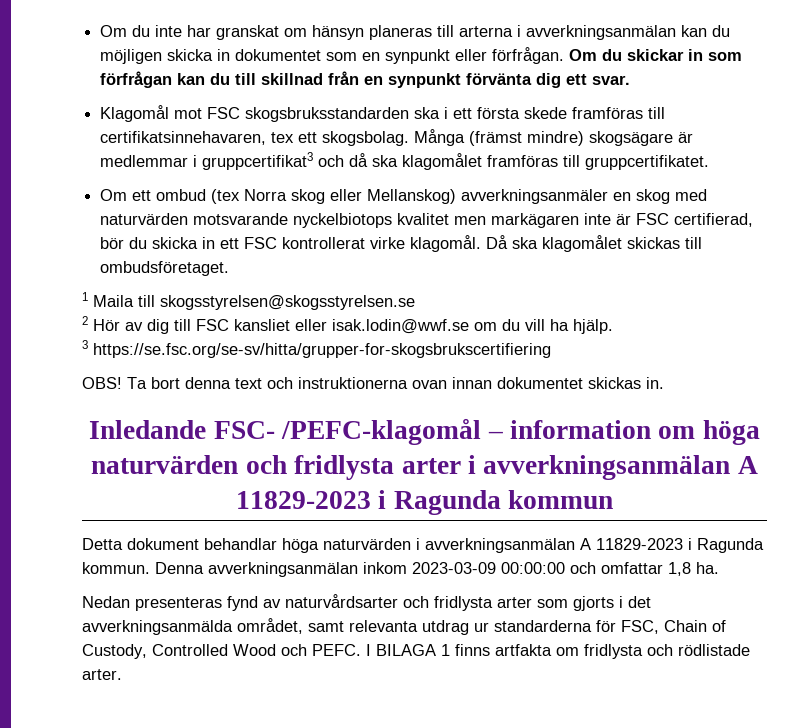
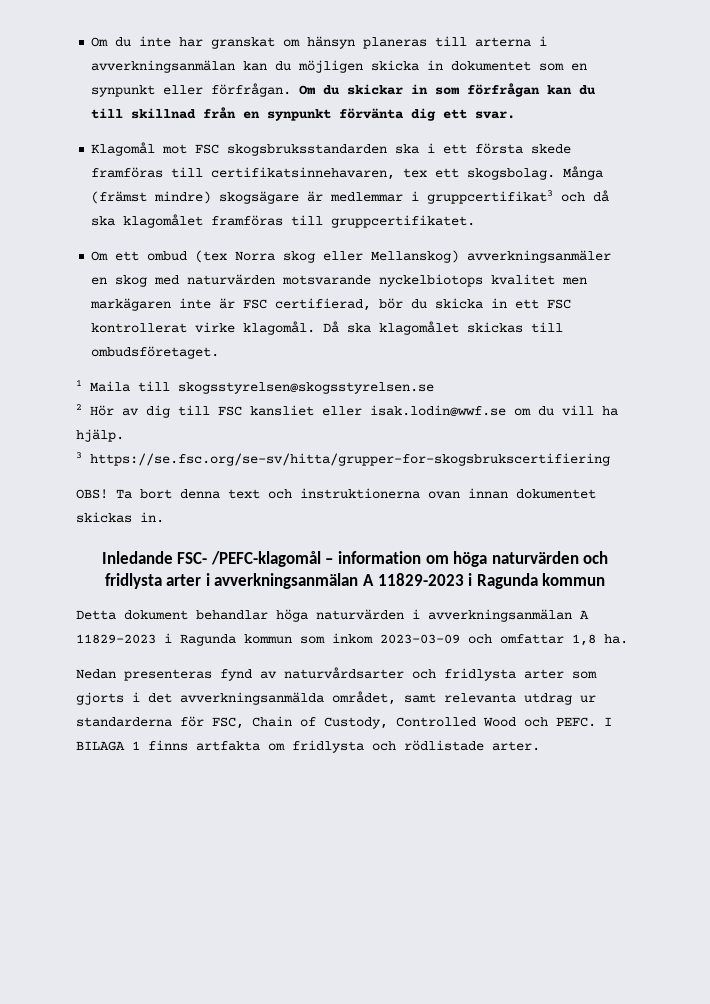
[82,562,358,577] kommun. Denna avverkningsanmälan -> [244,634,325,644] kommun som
[501,562,565,574] 00:00:00 -> (460, 639) none

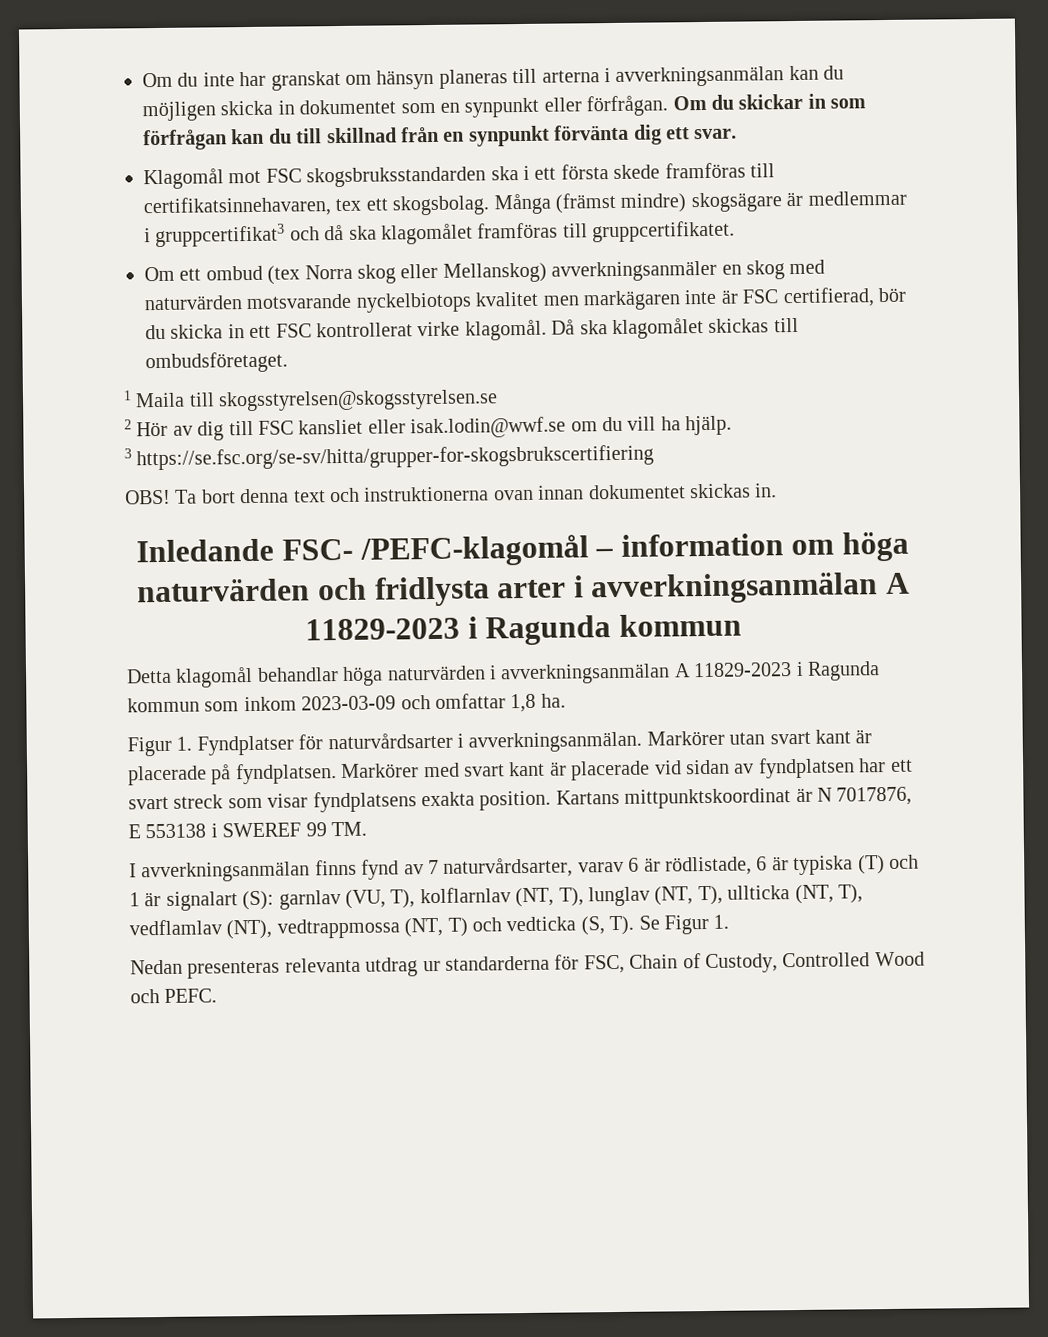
[124,610,188,620] dokument -> [175,666,254,688] klagomål
[76,667,597,681] [76,691,436,705] Nedan presenteras fynd av naturvårdsarter och fridlysta arter som gjorts i det avverkningsanmälda området, samt -> [127,729,873,757] [128,757,913,786] [128,786,913,813] [128,821,367,839] [129,854,919,883] [129,884,863,911] [129,914,730,940] [130,959,281,979] Figur 1. Fyndplatser för naturvårdsarter i avverkningsanmälan. Markörer utan svart kant är placerade på fyndplatsen. Markörer med svart kant är placerade vid sidan av fyndplatsen har ett svart streck som visar fyndplatsens exakta position. Kartans mittpunktskoordinat är N 7017876, E 553138 i SWEREF 99 TM. // I avverkningsanmälan finns fynd av 7 naturvårdsarter, varav 6 är rödlistade, 6 är typiska (T) och 1 är signalart (S): garnlav (VU, T), kolflarnlav (NT, T), lunglav (NT, T), ullticka (NT, T), vedflamlav (NT), vedtrappmossa (NT, T) och vedticka (S, T). Se Figur 1. // Nedan presenteras
[604,717,612,726] [76,740,540,753] I BILAGA 1 finns artfakta om fridlysta och rödlistade arter. -> (218, 995) none

